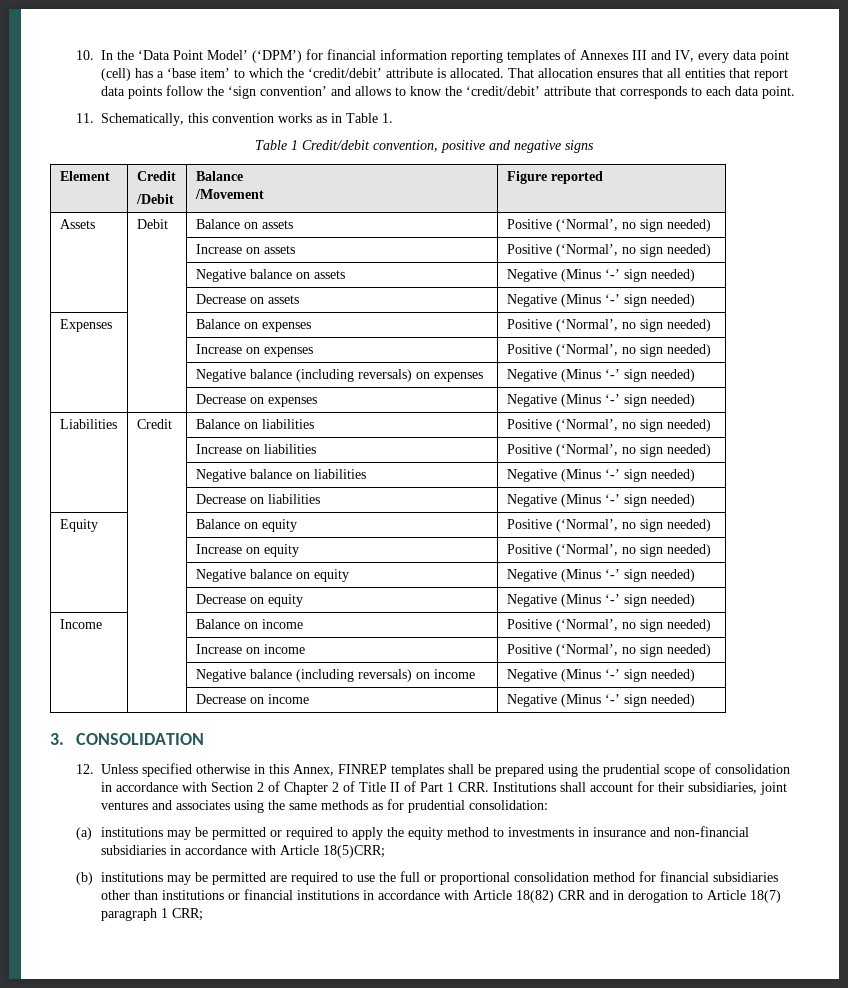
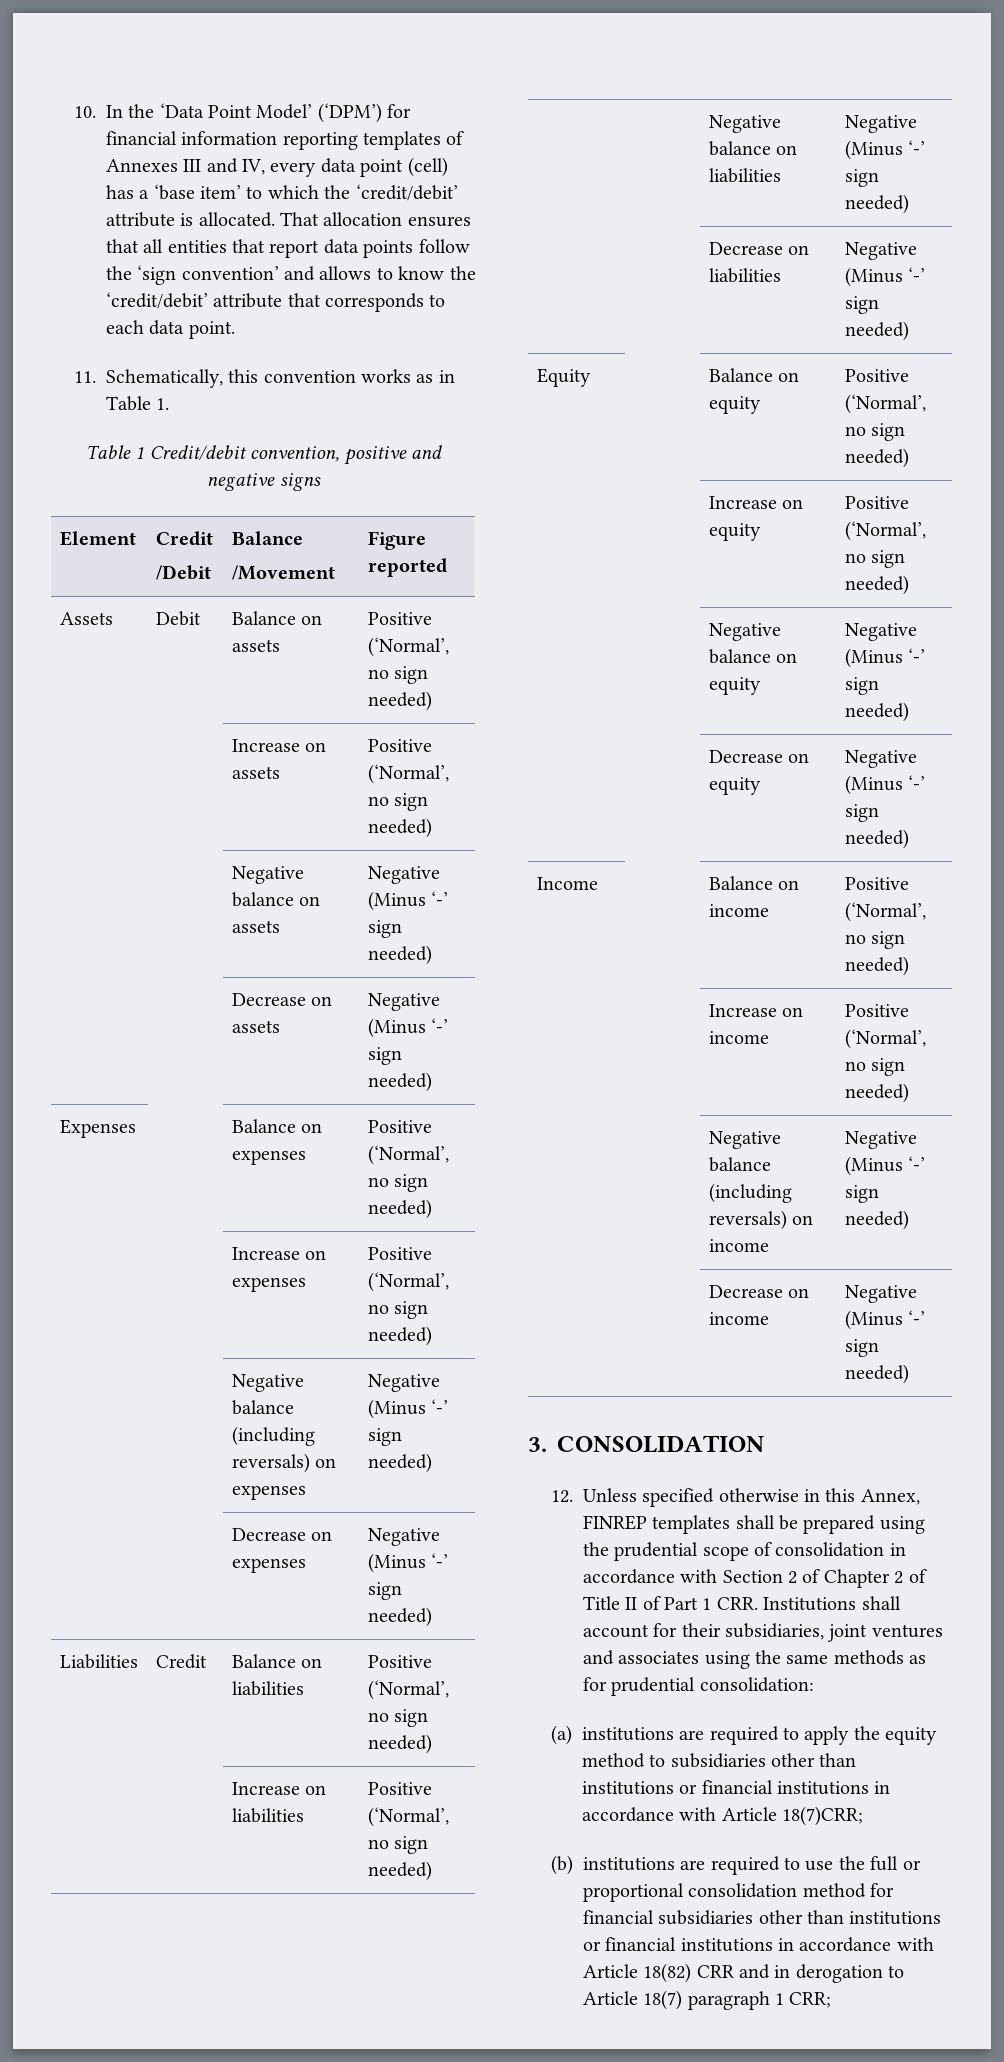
[167,827,283,840] may be permitted or -> [679,1730,705,1740] are
[508,826,750,837] [101,845,386,858] investments in insurance and non-financial subsidiaries in accordance with Article 18(5)CRR; -> [670,1753,857,1768] [581,1780,891,1795] [581,1806,863,1826] subsidiaries other than institutions or financial institutions in accordance with Article 18(7)CRR;
[167,872,267,885] may be permitted -> (675, 1864) none

